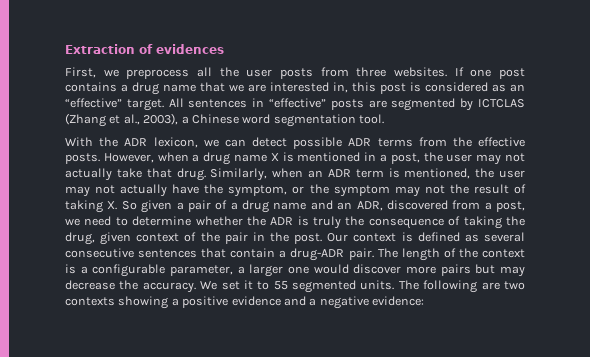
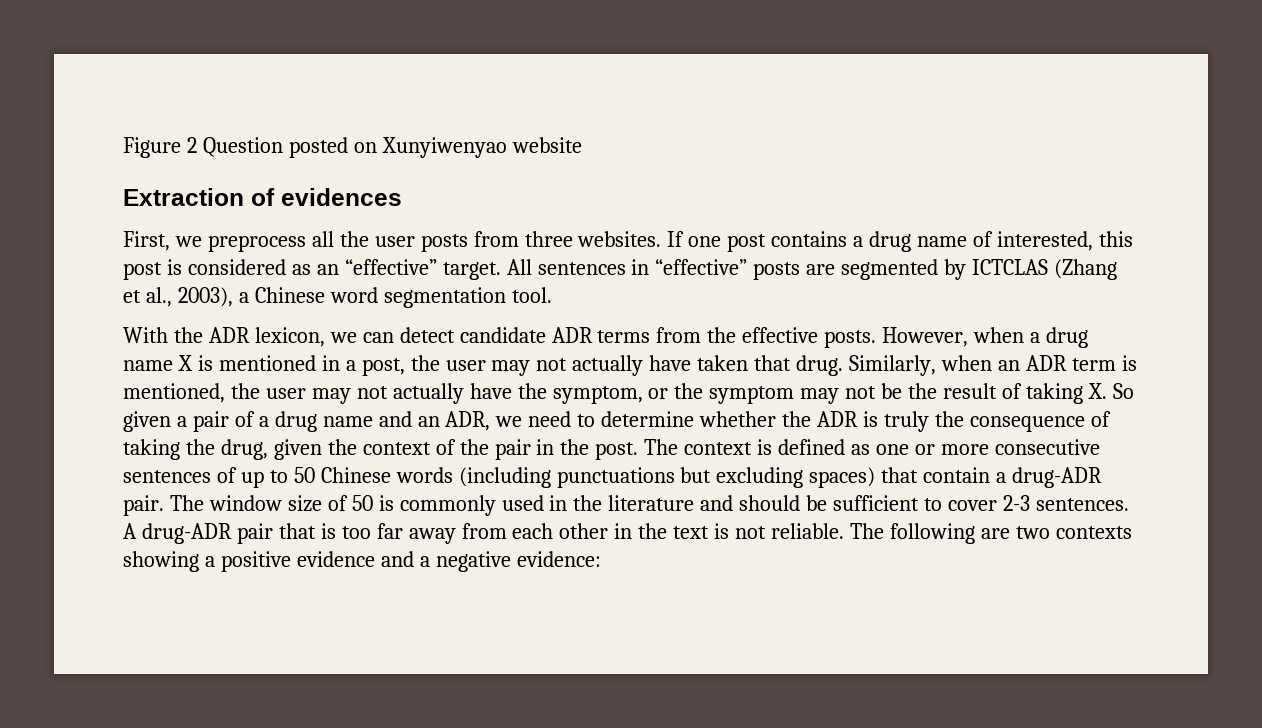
(65, 49) none -> [123,137,582,158] Figure 2 Question posted on Xunyiwenyao website //
[200,82,348,93] that we are interested in, -> [972,231,1093,251] of interested,
[293,137,343,149] possible -> [459,327,546,343] candidate
[116,168,142,178] take -> [649,355,749,371] have taken
(445, 189) none -> [881,383,903,399] be
[386,200,525,212] discovered from a post, -> (491, 421) none
(132, 238) none -> [327,439,357,455] the
[327,233,349,242] Our -> [644,439,679,455] The
[484,232,526,242] [65,248,198,258] several consecutive sentences -> [875,439,1100,455] [123,467,876,488] one or more consecutive sentences of up to 50 Chinese words (including punctuations but excluding spaces)
[401,248,525,261] [65,264,525,277] [65,280,395,293] length of the context is a configurable parameter, a larger one would discover more pairs but may decrease the accuracy. We set it to 55 segmented units. -> [208,495,1129,516] [123,523,845,544] window size of 50 is commonly used in the literature and should be sufficient to cover 2-3 sentences. A drug-ADR pair that is too far away from each other in the text is not reliable.

